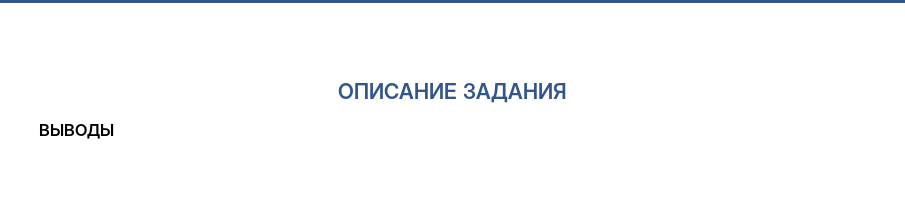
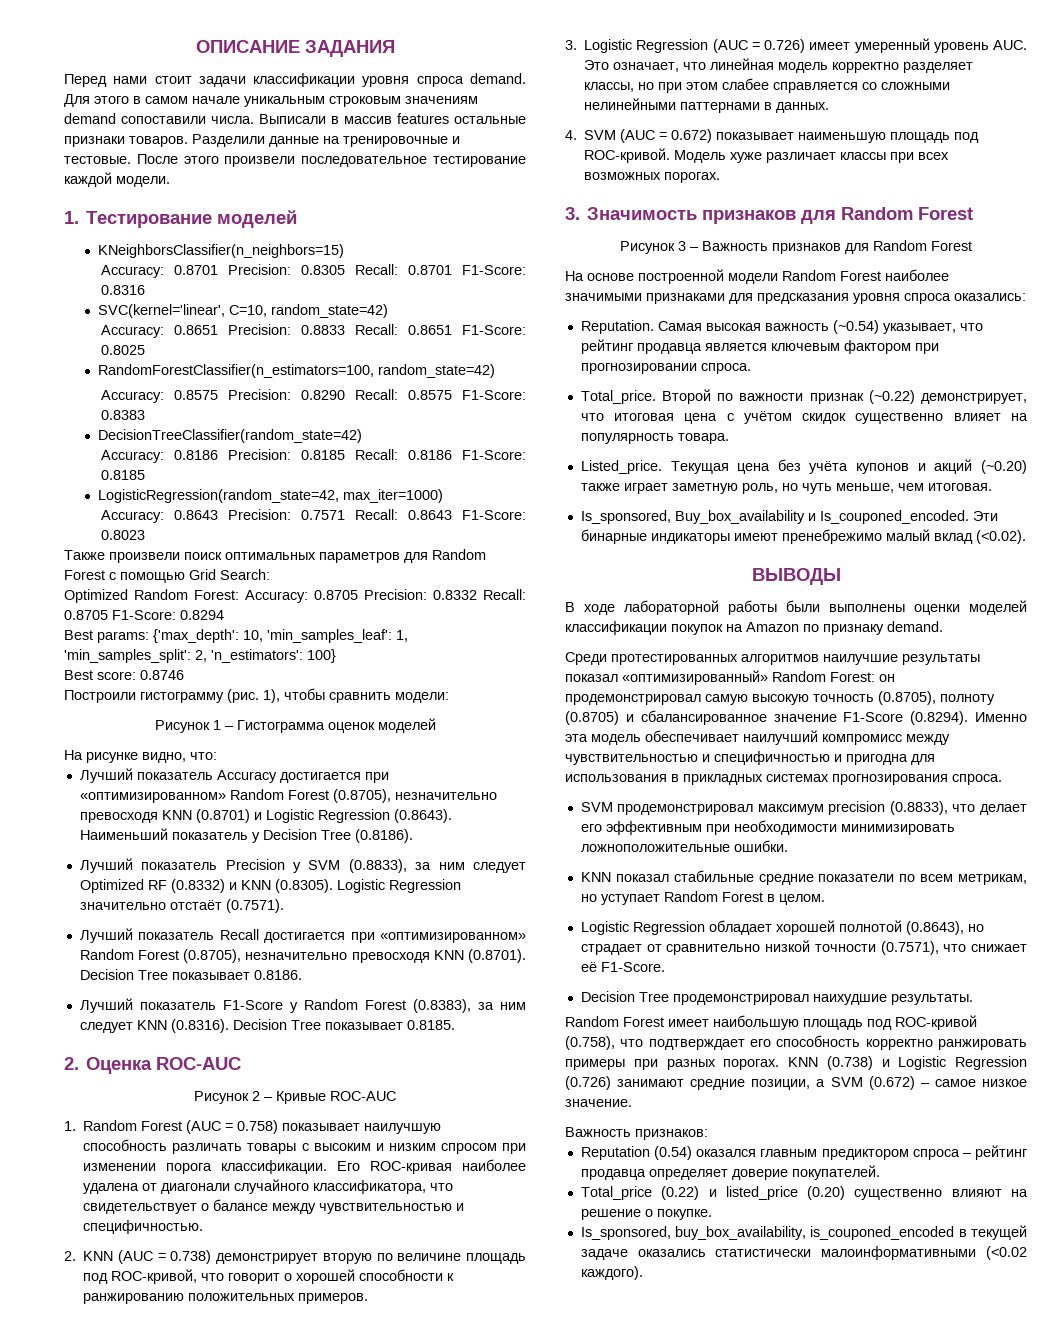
[39,124,114,139] ВЫВОДЫ -> [64,73,526,87] [64,94,478,107] [64,113,526,124] [64,134,460,147] [64,154,526,167] [64,172,170,187] [64,210,298,228] [98,244,345,258] [100,264,527,278] [100,285,145,295] [98,304,389,318] [100,324,527,338] [100,345,145,355] [98,364,496,378] [100,389,527,403] [100,410,145,420] [98,429,363,443] [100,449,527,463] [100,470,145,480] [98,489,444,503] [100,509,527,523] [100,530,145,540] [64,549,486,563] [64,569,270,583] [64,589,526,603] [64,610,224,620] [64,629,408,643] [64,649,336,663] [64,670,184,680] [64,688,449,703] [154,718,436,733] [64,750,217,763] [79,768,389,783] [79,789,497,803] [79,809,452,823] [79,828,413,843] [79,858,527,873] [79,879,461,893] [79,899,284,913] [79,928,526,943] [79,949,526,963] [79,969,302,980] [79,998,527,1013] [79,1019,455,1033] [64,1057,242,1074] [194,1091,396,1104] [64,1120,442,1134] [83,1139,526,1154] [83,1159,526,1174] [83,1179,454,1194] [83,1199,465,1214] [83,1220,204,1234] [64,1250,526,1264] [83,1269,455,1284] [83,1293,369,1304] [565,38,1027,53] [584,58,974,73] [584,78,951,93] [584,98,830,113] [565,129,980,143] [584,148,950,163] [584,172,721,183] [565,207,974,224] [620,240,972,254] [565,269,949,284] [565,293,1026,304] [580,320,983,334] [580,339,939,354] [580,363,751,374] [580,389,1027,404] [580,411,1028,424] [580,433,729,444] [580,459,1027,474] [580,483,992,494] [580,510,998,524] [580,529,1026,544] [751,568,841,585] [565,600,1027,615] [565,621,943,635] [565,652,980,665] [565,670,895,685] [565,691,995,705] [565,710,1027,725] [565,730,950,745] [565,751,935,765] [565,774,1002,785] [580,801,1027,815] [580,820,955,835] [580,840,788,852] [580,870,1027,885] [580,891,825,905] [580,920,984,935] [580,940,1027,955] [580,962,665,972] [580,991,973,1005] [565,1015,977,1030] [565,1035,1027,1050] [565,1056,1027,1070] [565,1076,1027,1090] [565,1099,632,1107] [565,1127,708,1140] [580,1145,1027,1160] [580,1165,880,1180] [580,1186,1028,1200] [580,1209,712,1220] [580,1225,1027,1240] [580,1246,1027,1260] [580,1266,643,1280] Перед нами стоит задачи классификации уровня спроса demand. Для этого в самом начале уникальным строковым значениям demand сопоставили числа. Выписали в массив features остальные признаки товаров. Разделили данные на тренировочные и тестовые. После этого произвели последовательное тестирование каждой модели. // 1. Тестирование моделей // KNeighborsClassifier(n_neighbors=15) // Accuracy: 0.8701 Precision: 0.8305 Recall: 0.8701 F1-Score: 0.8316 // SVC(kernel='linear', C=10, random_state=42) // Accuracy: 0.8651 Precision: 0.8833 Recall: 0.8651 F1-Score: 0.8025 // RandomForestClassifier(n_estimators=100, random_state=42) // Accuracy: 0.8575 Precision: 0.8290 Recall: 0.8575 F1-Score: 0.8383 // DecisionTreeClassifier(random_state=42) // Accuracy: 0.8186 Precision: 0.8185 Recall: 0.8186 F1-Score: 0.8185 // LogisticRegression(random_state=42, max_iter=1000) // Accuracy: 0.8643 Precision: 0.7571 Recall: 0.8643 F1-Score: 0.8023 // Также произвели поиск оптимальных параметров для Random Forest с помощью Grid Search: // Optimized Random Forest: Accuracy: 0.8705 Precision: 0.8332 Recall: 0.8705 F1-Score: 0.8294 // Best params: {'max_depth': 10, 'min_samples_leaf': 1, 'min_samples_split': 2, 'n_estimators': 100} // Best score: 0.8746 // Построили гистограмму (рис. 1), чтобы сравнить модели: // Рисунок 1 – Гистограмма оценок моделей // На рисунке видно, что: // Лучший показатель Accuracy достигается при «оптимизированном» Random Forest (0.8705), незначительно превосходя KNN (0.8701) и Logistic Regression (0.8643). Наименьший показатель у Decision Tree (0.8186). // Лучший показатель Precision у SVM (0.8833), за ним следует Optimized RF (0.8332) и KNN (0.8305). Logistic Regression значительно отстаёт (0.7571). // Лучший показатель Recall достигается при «оптимизированном» Random Forest (0.8705), незначительно превосходя KNN (0.8701). Decision Tree показывает 0.8186. // Лучший показатель F1-Score у Random Forest (0.8383), за ним следует KNN (0.8316). Decision Tree показывает 0.8185. // 2. Оценка ROC-AUC // Рисунок 2 – Кривые ROC-AUC // 1. Random Forest (AUC = 0.758) показывает наилучшую способность различать товары с высоким и низким спросом при изменении порога классификации. Его ROC-кривая наиболее удалена от диагонали случайного классификатора, что свидетельствует о балансе между чувствительностью и специфичностью. // 2. KNN (AUC = 0.738) демонстрирует вторую по величине площадь под ROC-кривой, что говорит о хорошей способности к ранжированию положительных примеров. // 3. Logistic Regression (AUC = 0.726) имеет умеренный уровень AUC. Это означает, что линейная модель корректно разделяет классы, но при этом слабее справляется со сложными нелинейными паттернами в данных. // 4. SVM (AUC = 0.672) показывает наименьшую площадь под ROC-кривой. Модель хуже различает классы при всех возможных порогах. // 3. Значимость признаков для Random Forest // Рисунок 3 – Важность признаков для Random Forest // На основе построенной модели Random Forest наиболее значимыми признаками для предсказания уровня спроса оказались: // Reputation. Самая высокая важность (~0.54) указывает, что рейтинг продавца является ключевым фактором при прогнозировании спроса. // Total_price. Второй по важности признак (~0.22) демонстрирует, что итоговая цена с учётом скидок существенно влияет на популярность товара. // Listed_price. Текущая цена без учёта купонов и акций (~0.20) также играет заметную роль, но чуть меньше, чем итоговая. // Is_sponsored, Buy_box_availability и Is_couponed_encoded. Эти бинарные индикаторы имеют пренебрежимо малый вклад (<0.02). // ВЫВОДЫ // В ходе лабораторной работы были выполнены оценки моделей классификации покупок на Amazon по признаку demand. // Среди протестированных алгоритмов наилучшие результаты показал «оптимизированный» Random Forest: он продемонстрировал самую высокую точность (0.8705), полноту (0.8705) и сбалансированное значение F1-Score (0.8294). Именно эта модель обеспечивает наилучший компромисс между чувствительностью и специфичностью и пригодна для использования в прикладных системах прогнозирования спроса. // SVM продемонстрировал максимум precision (0.8833), что делает его эффективным при необходимости минимизировать ложноположительные ошибки. // KNN показал стабильные средние показатели по всем метрикам, но уступает Random Forest в целом. // Logistic Regression обладает хорошей полнотой (0.8643), но страдает от сравнительно низкой точности (0.7571), что снижает её F1-Score. // Decision Tree продемонстрировал наихудшие результаты. // Random Forest имеет наибольшую площадь под ROC-кривой (0.758), что подтверждает его способность корректно ранжировать примеры при разных порогах. KNN (0.738) и Logistic Regression (0.726) занимают средние позиции, а SVM (0.672) – самое низкое значение. // Важность признаков: // Reputation (0.54) оказался главным предиктором спроса – рейтинг продавца определяет доверие покупателей. // Total_price (0.22) и listed_price (0.20) существенно влияют на решение о покупке. // Is_sponsored, buy_box_availability, is_couponed_encoded в текущей задаче оказались статистически малоинформативными (<0.02 каждого).

